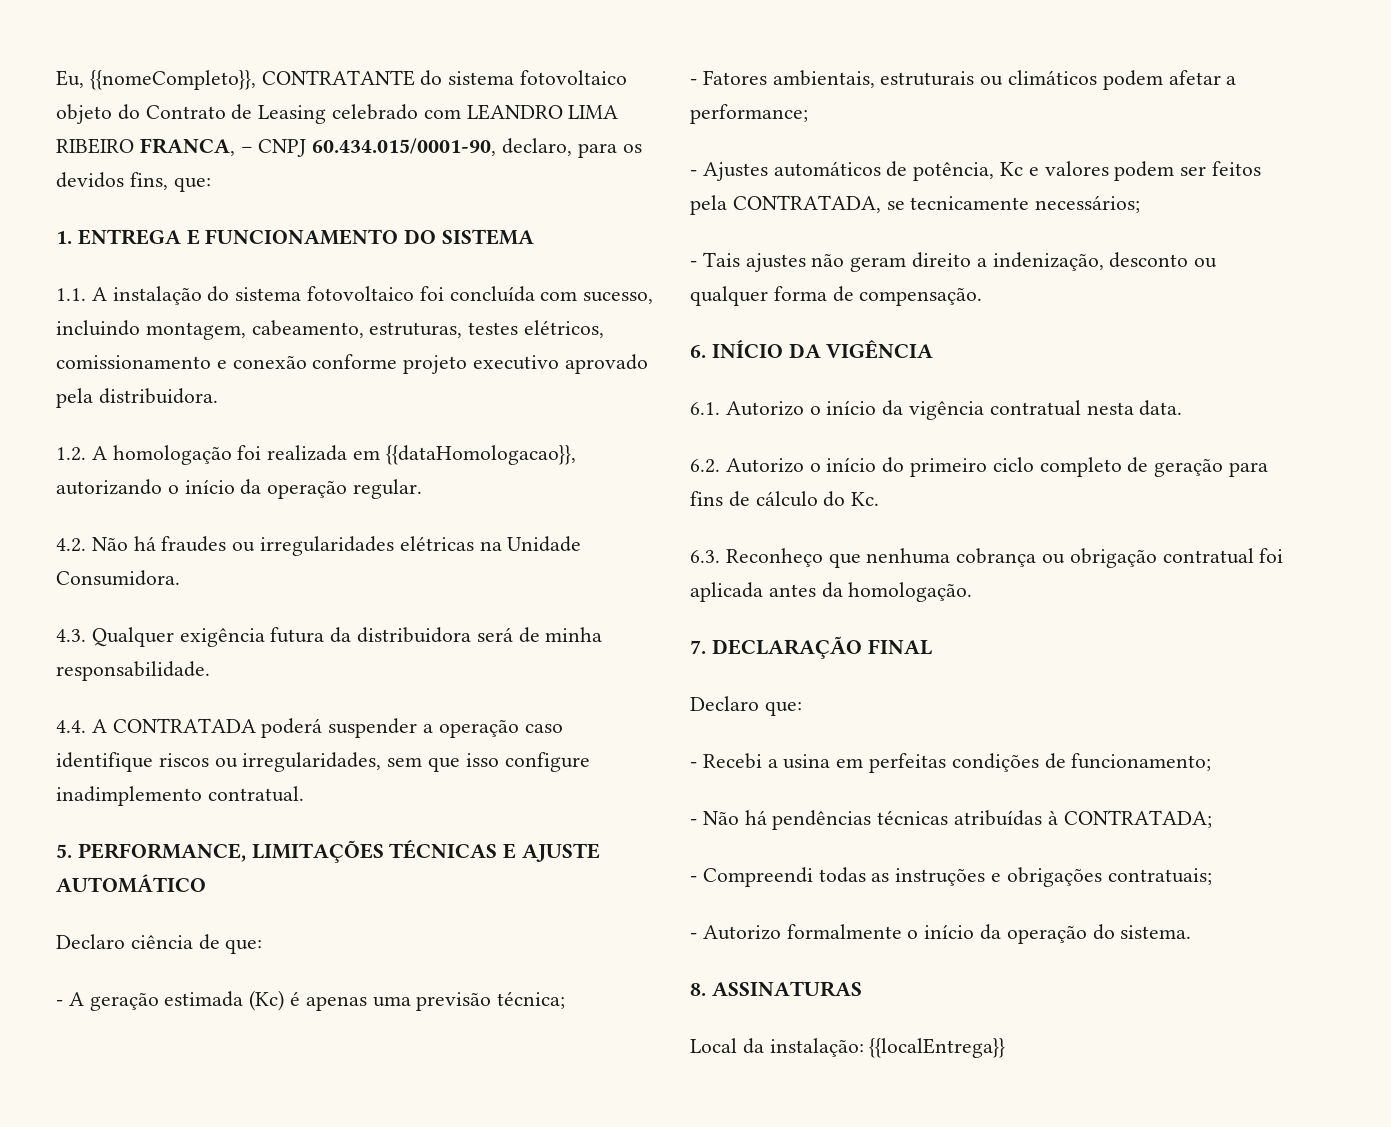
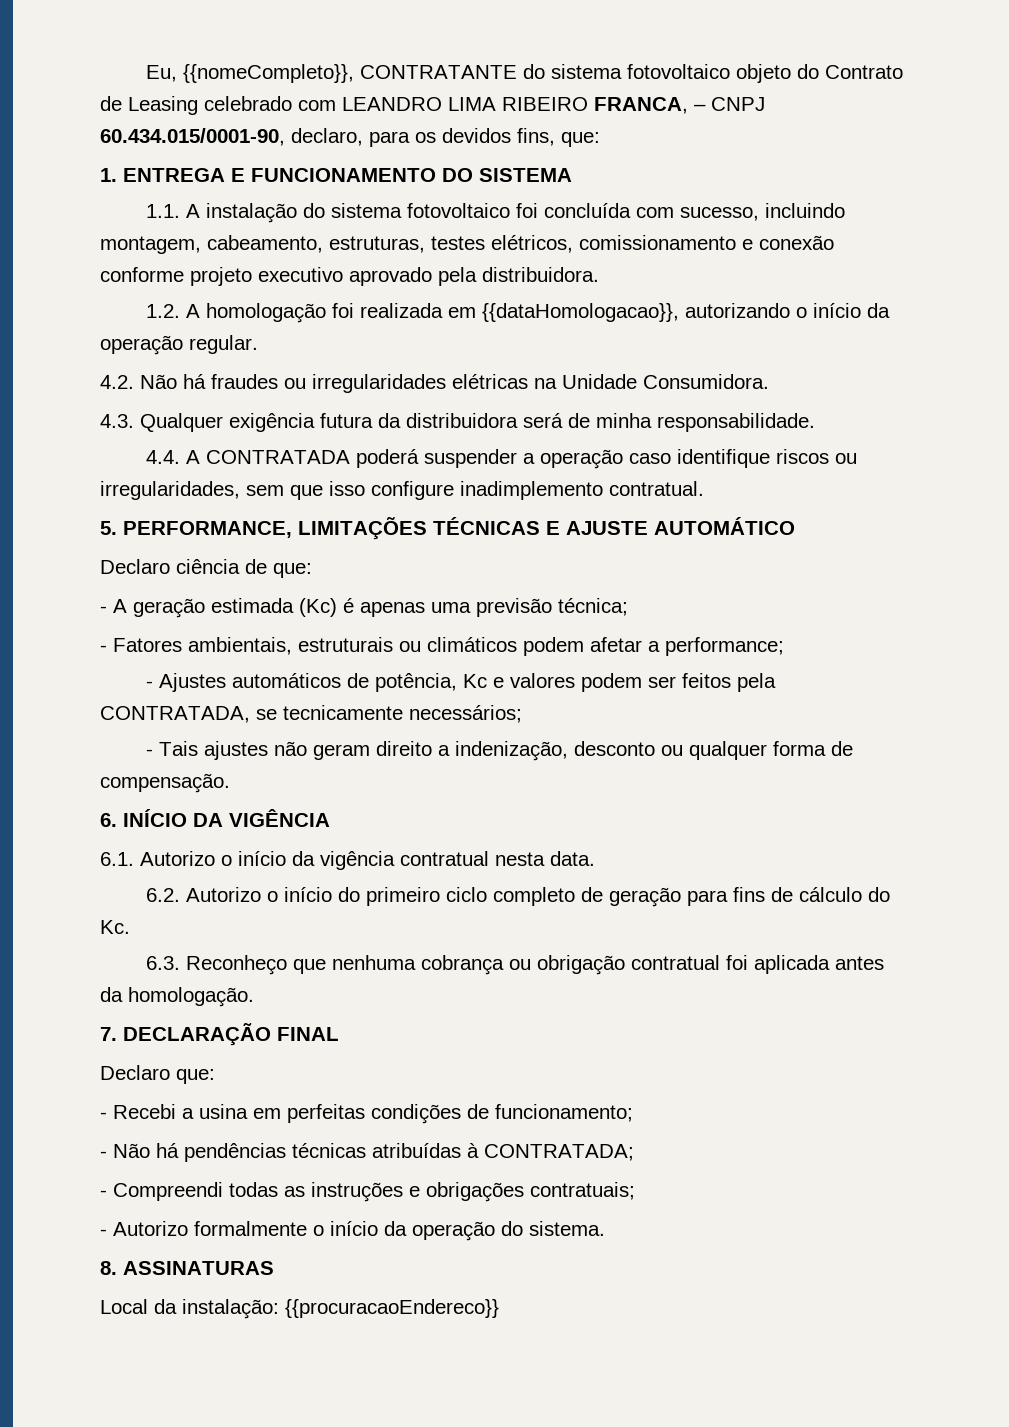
[869,1038,1006,1058] {{localEntrega}} -> [285,1299,499,1318] {{procuracaoEndereco}}

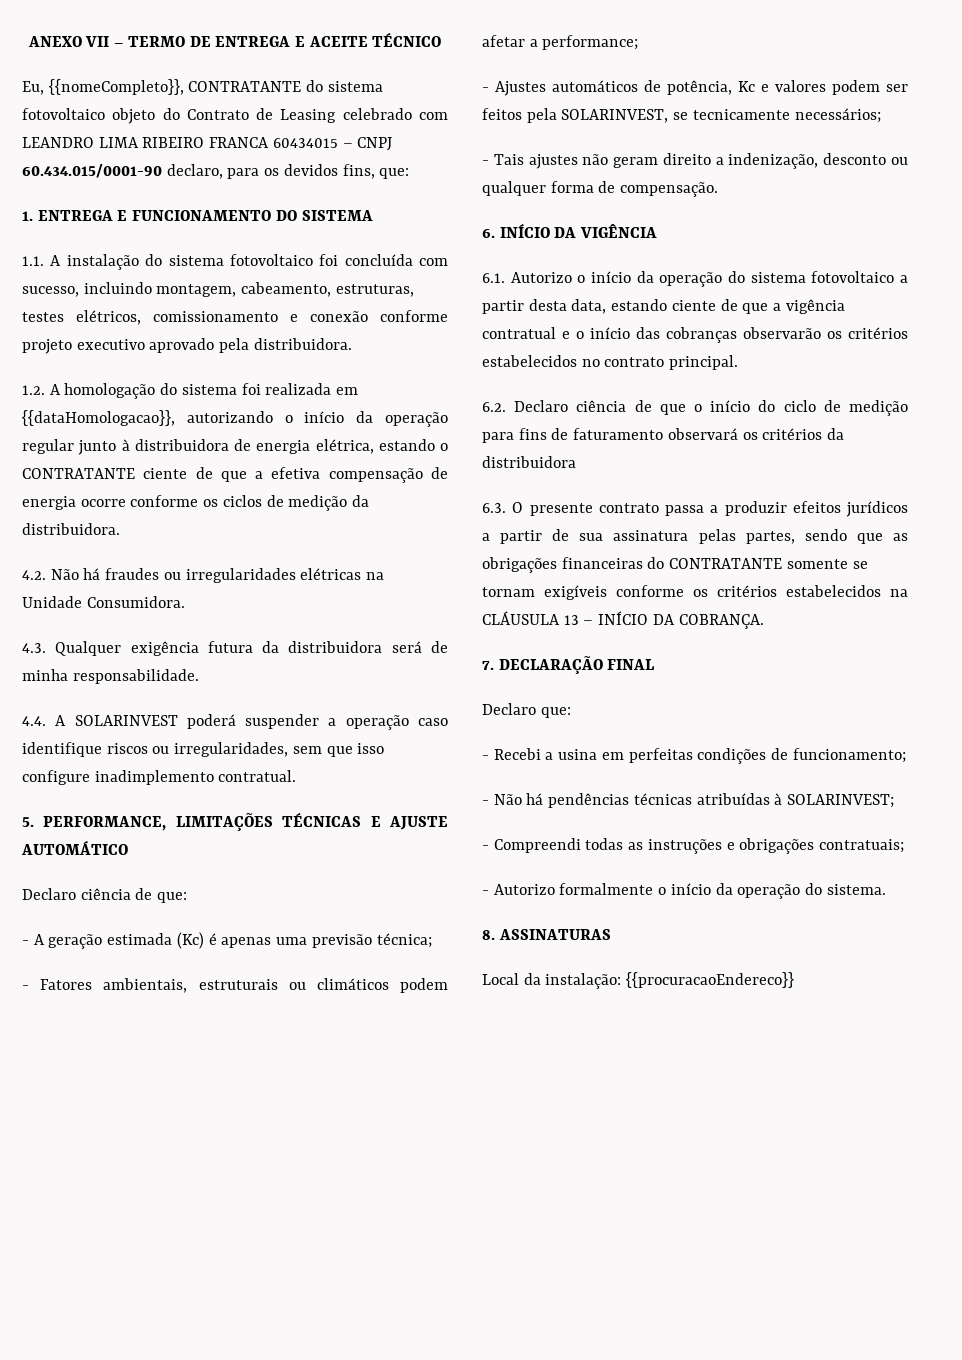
(146, 73) none -> [27,32,442,47] ANEXO VII – TERMO DE ENTREGA E ACEITE TÉCNICO //
[594,97,688,114] FRANCA, -> [209,137,338,148] FRANCA 60434015
[100,128,285,146] 60.434.015/0001-90, -> [22,164,162,178] 60.434.015/0001-90
(327, 313) none -> [160,383,237,395] do sistema
[189,335,258,354] regular. -> [22,439,448,455] [22,467,448,483] [22,495,370,511] [22,523,120,535] regular junto à distribuidora de energia elétrica, estando o CONTRATANTE ciente de que a efetiva compensação de energia ocorre conforme os ciclos de medição da distribuidora.
[206,450,351,464] CONTRATADA -> [74,715,178,726] SOLARINVEST
[100,706,250,723] CONTRATADA, -> [561,109,669,123] SOLARINVEST,
[320,851,595,870] [146,887,891,907] [100,920,130,934] [146,955,885,975] [100,987,254,1007] vigência contratual nesta data. // 6.2. Autorizo o início do primeiro ciclo completo de geração para fins de cálculo do Kc. // 6.3. Reconheço que nenhuma cobrança ou obrigação contratual foi aplicada antes da homologação. -> [659,271,908,287] [482,299,845,314] [482,327,908,343] [482,355,739,370] [482,400,908,416] [482,428,845,443] [482,456,576,468] [482,501,908,517] [482,529,908,544] [482,557,868,573] [482,585,908,600] [482,611,764,629] operação do sistema fotovoltaico a partir desta data, estando ciente de que a vigência contratual e o início das cobranças observarão os critérios estabelecidos no contrato principal. // 6.2. Declaro ciência de que o início do ciclo de medição para fins de faturamento observará os critérios da distribuidora // 6.3. O presente contrato passa a produzir efeitos jurídicos a partir de sua assinatura pelas partes, sendo que as obrigações financeiras do CONTRATANTE somente se tornam exigíveis conforme os critérios estabelecidos na CLÁUSULA 13 – INÍCIO DA COBRANÇA.
[484,1144,634,1161] CONTRATADA; -> [787,794,895,808] SOLARINVEST;

